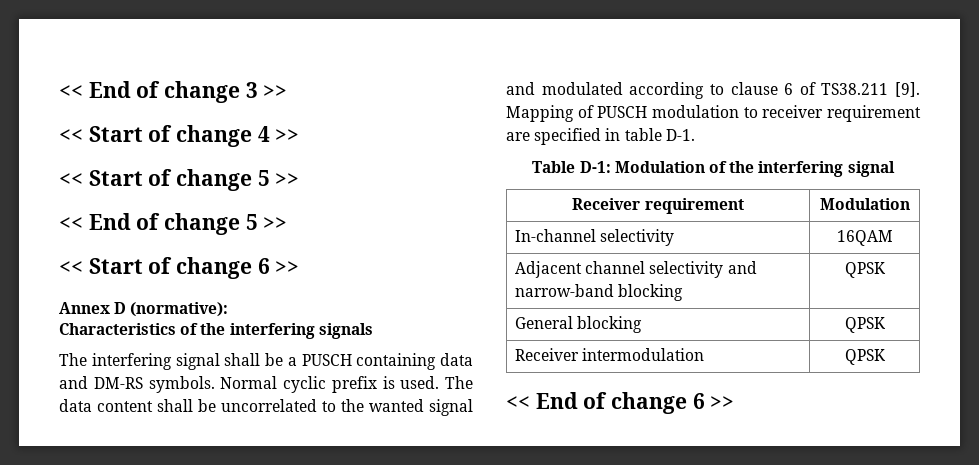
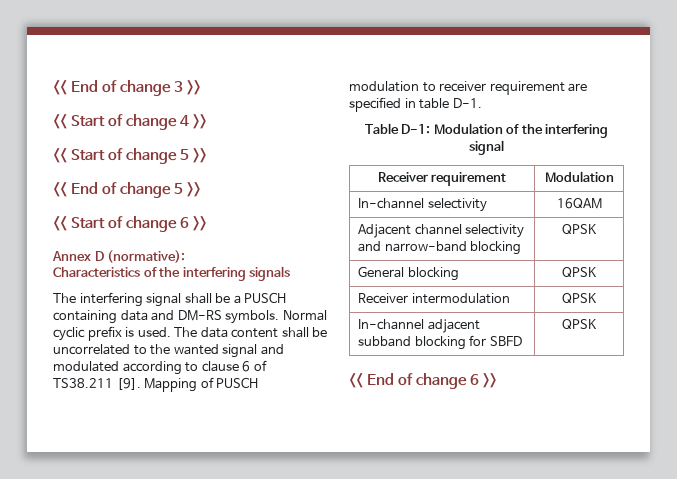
(886, 357) none -> [358,319,480,333] [358,335,522,350] [562,319,597,329] // In-channel adjacent subband blocking for SBFD | QPSK

